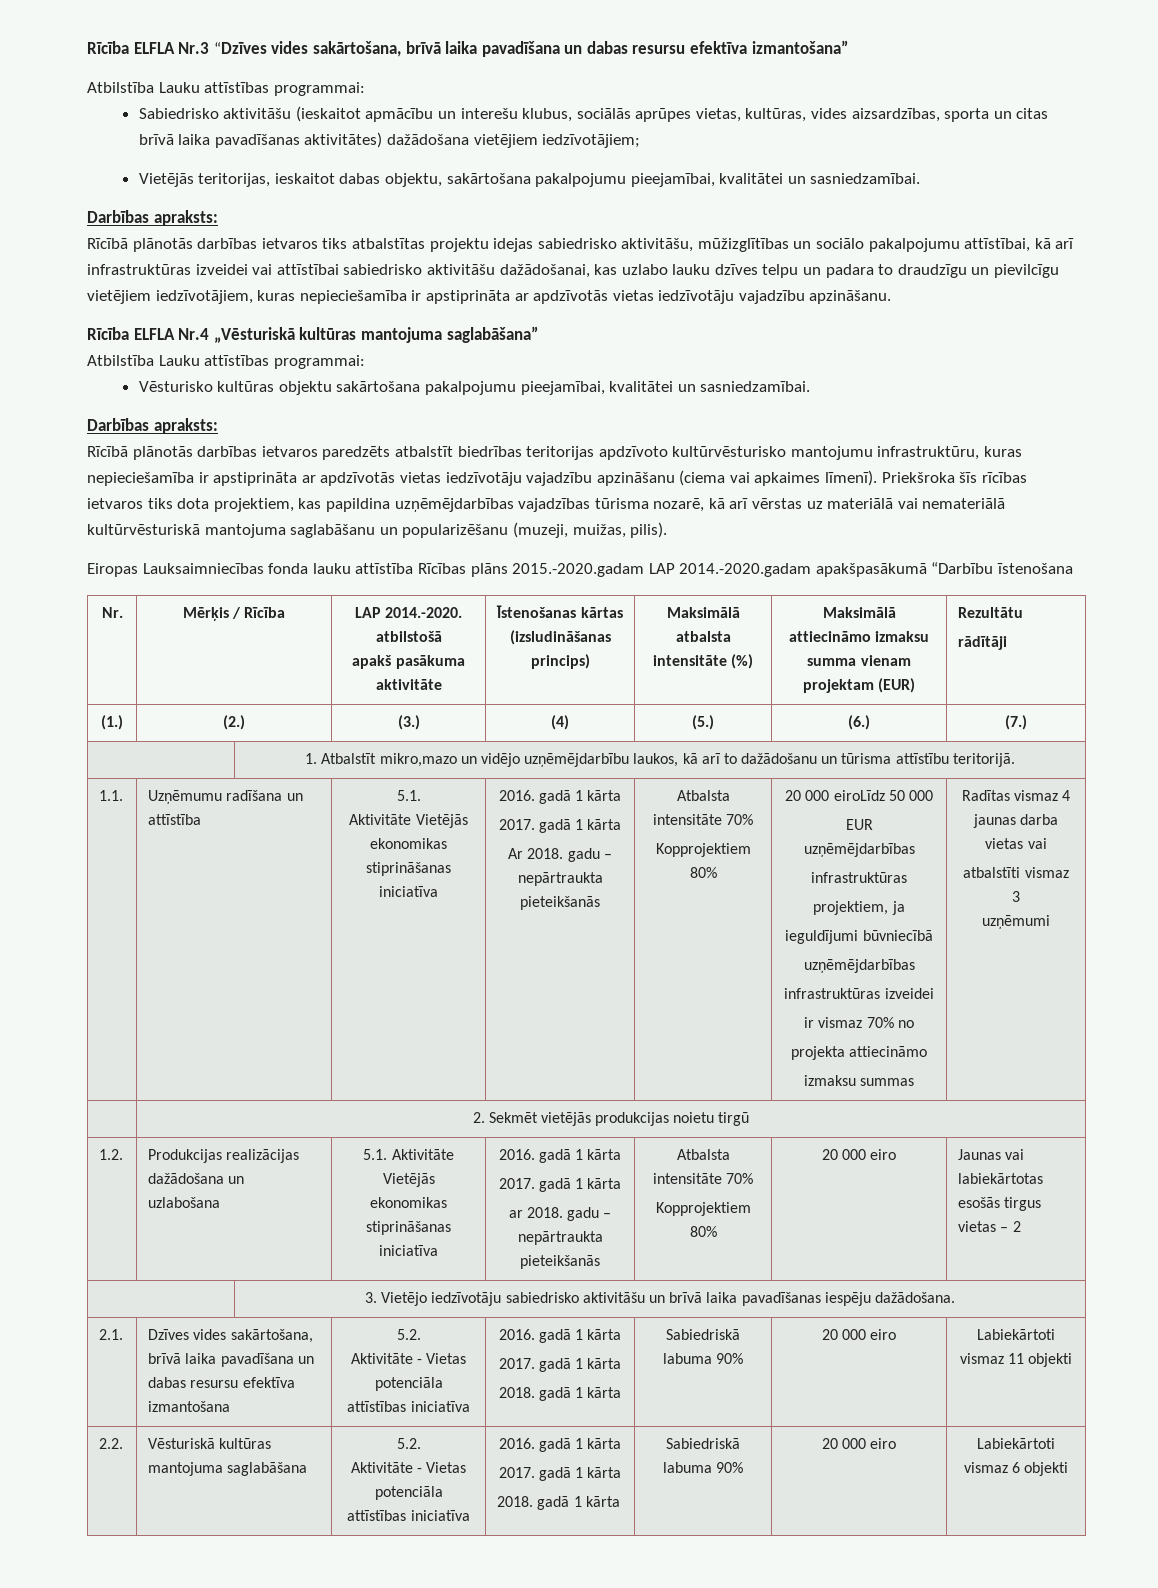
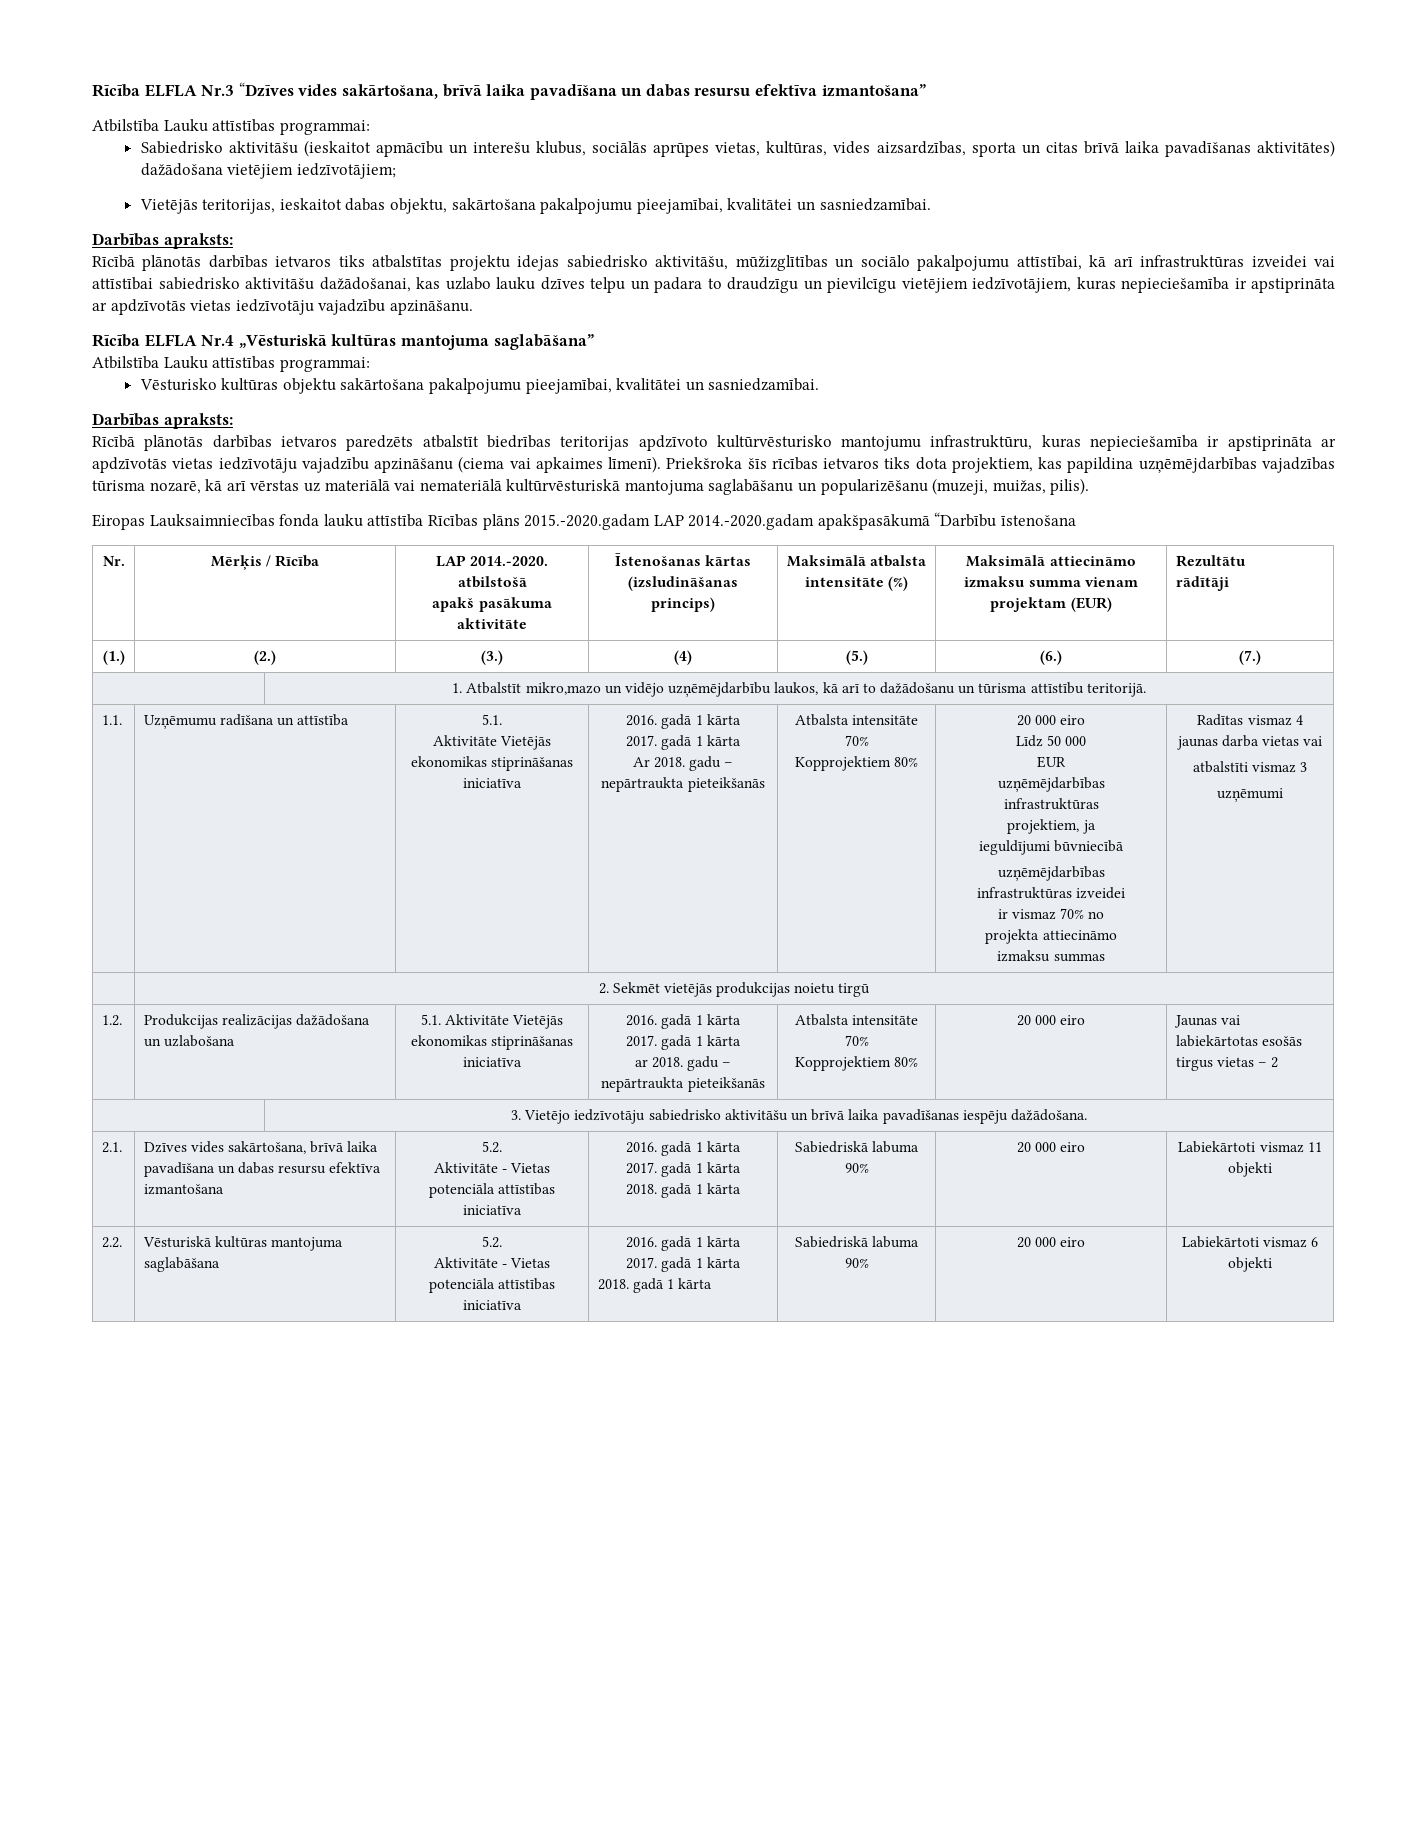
[833,790,885,801] eiroLīdz -> [1060,715,1086,725] [1015,735,1043,747] eiro // Līdz

